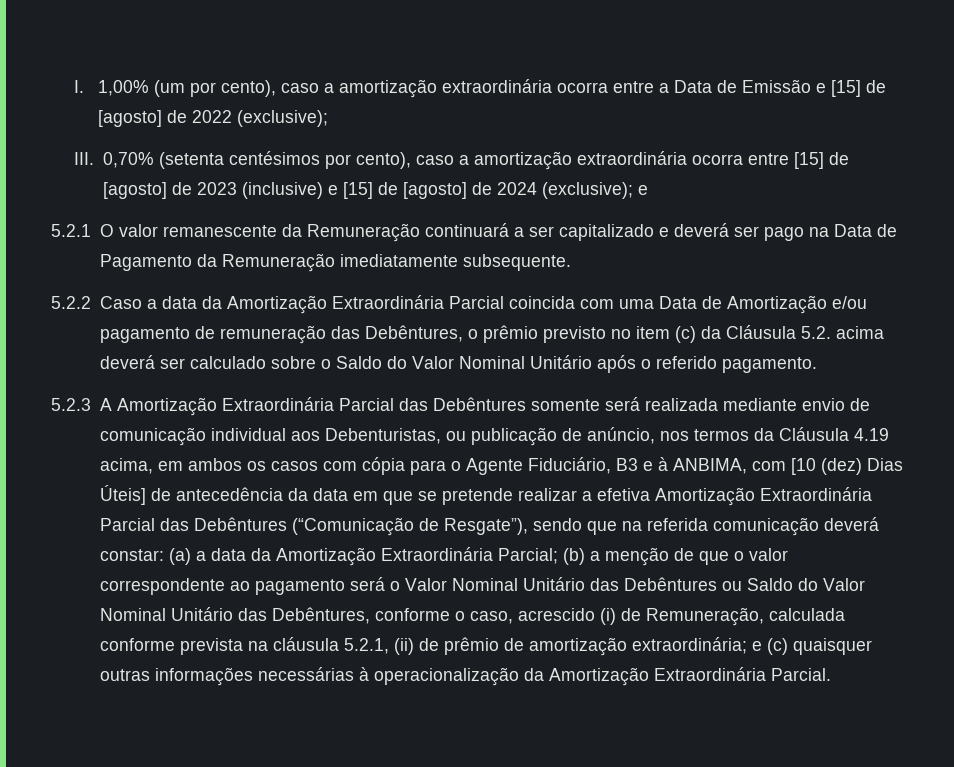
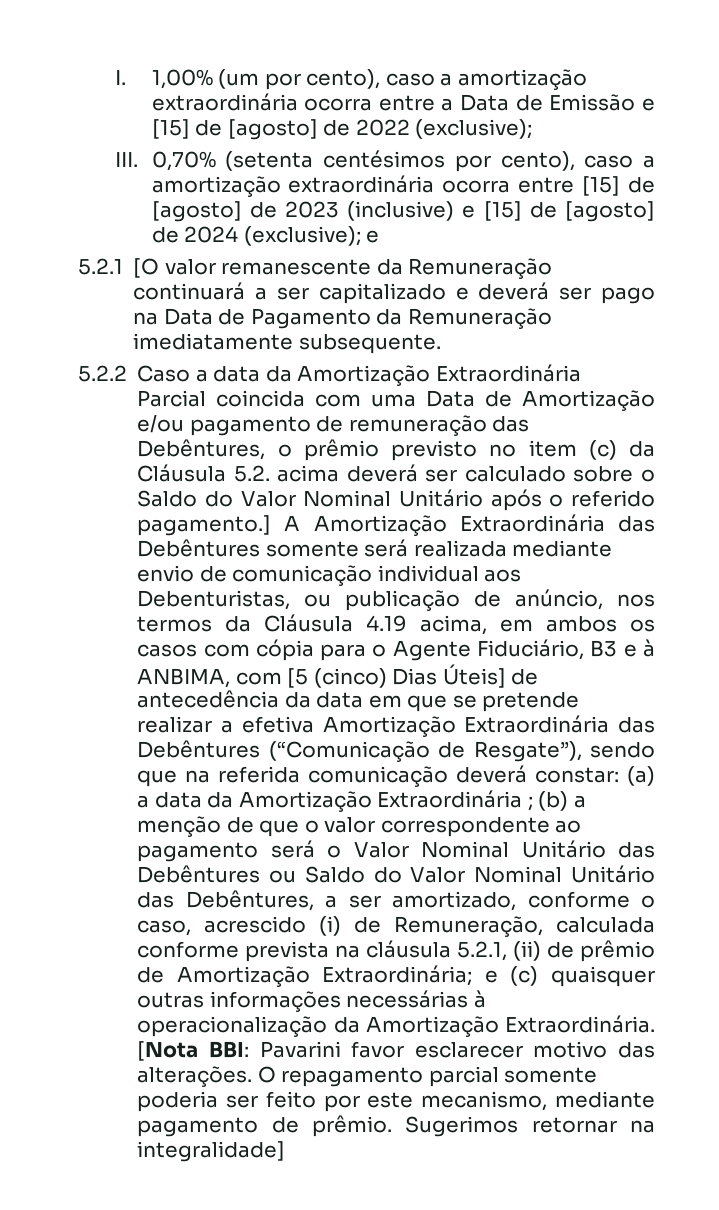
[99,224,114,237] O -> [133,258,160,278] [O
[721,357,817,373] [51,398,91,411] pagamento. // 5.2.3 -> [137,515,272,536] pagamento.]
[338,398,394,411] Parcial -> (605, 523) none
[790,458,862,475] [10 (dez) -> [287,668,387,688] [5 (cinco)
[99,518,155,531] Parcial -> (610, 724) none
[497,548,558,564] Parcial; -> [527,796,533,811] ;
(370, 615) none -> [325,891,517,911] a ser amortizado,
[528,637,747,656] amortização extraordinária; -> [176,965,473,987] Amortização Extraordinária;
[653,667,831,681] Extraordinária Parcial. -> [505,1015,655,1033] [137,1041,655,1061] [137,1066,598,1087] [137,1091,655,1112] [137,1115,656,1137] [137,1141,286,1162] Extraordinária. [Nota BBI: Pavarini favor esclarecer motivo das alterações. O repagamento parcial somente poderia ser feito por este mecanismo, mediante pagamento de prêmio. Sugerimos retornar na integralidade]

